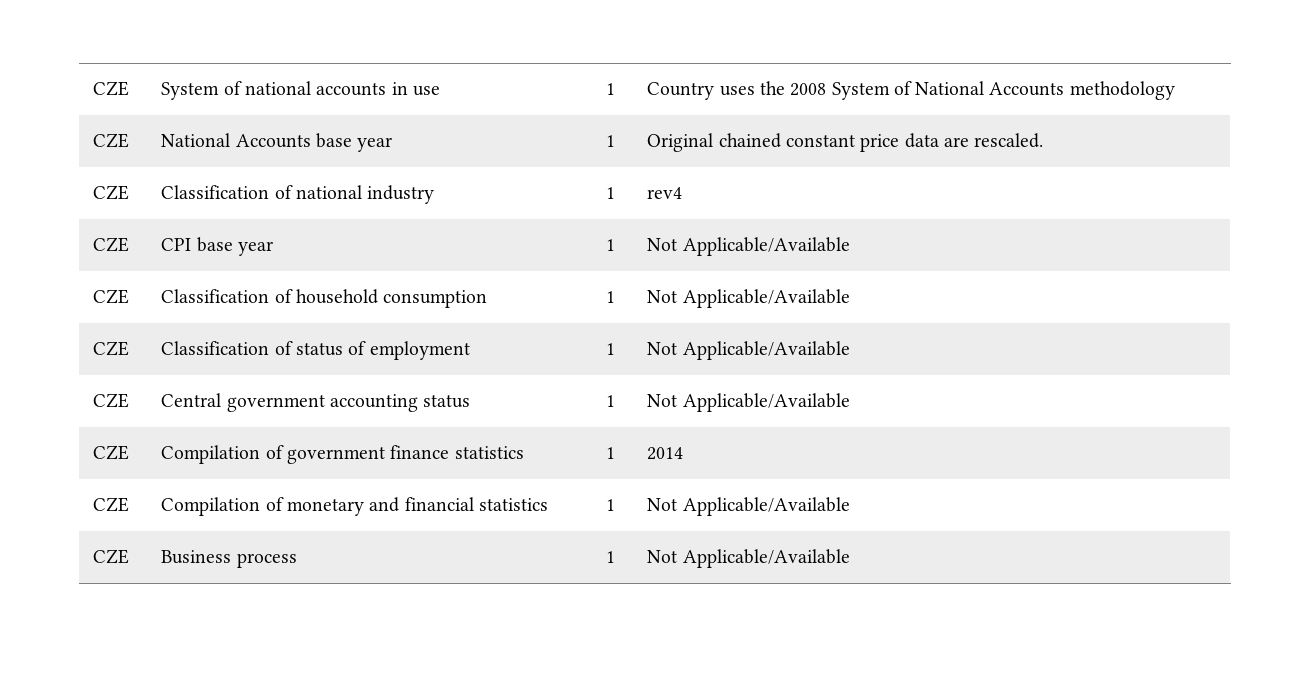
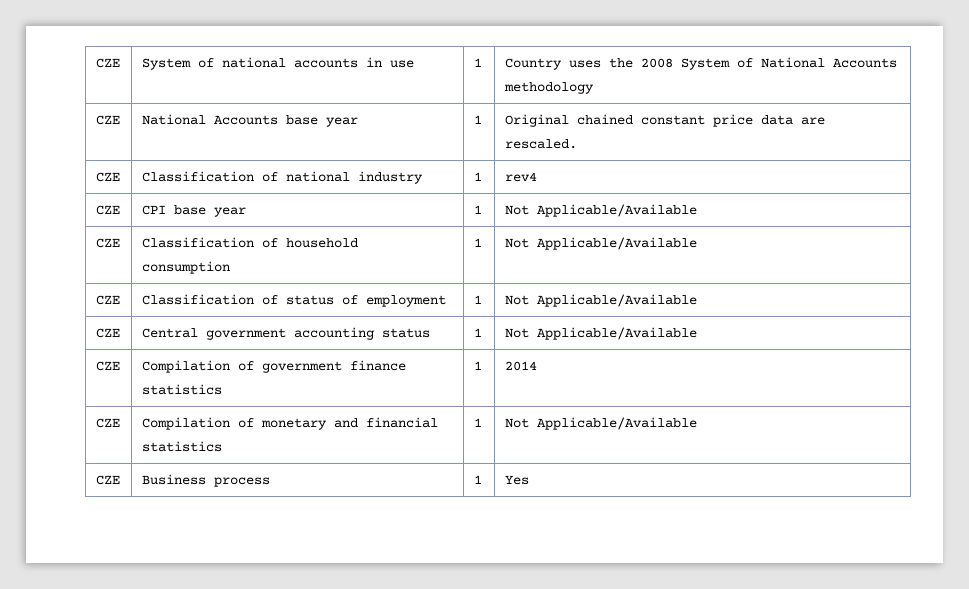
[647,549,850,568] Not Applicable/Available -> [504,475,529,485] Yes

